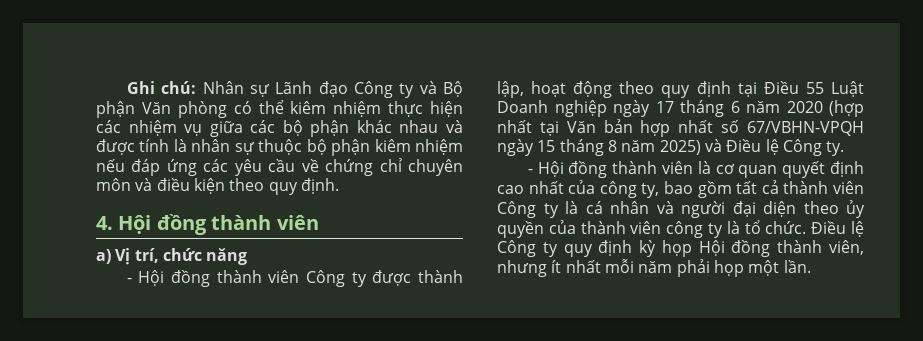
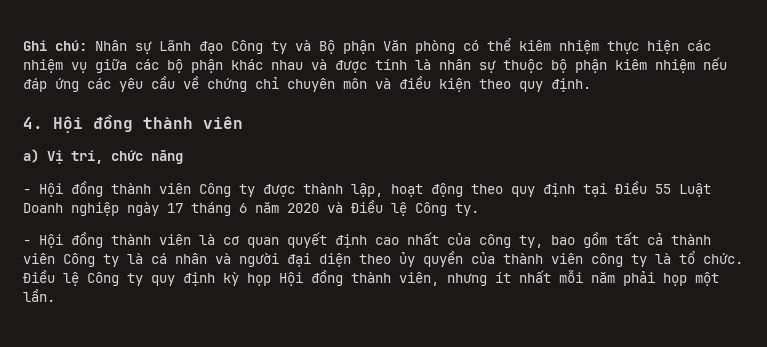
[829,100,864,117] [497,119,864,137] [497,139,701,156] (hợp nhất tại Văn bản hợp nhất số 67/VBHN-VPQH ngày 15 tháng 8 năm 2025) -> (319, 208) none

